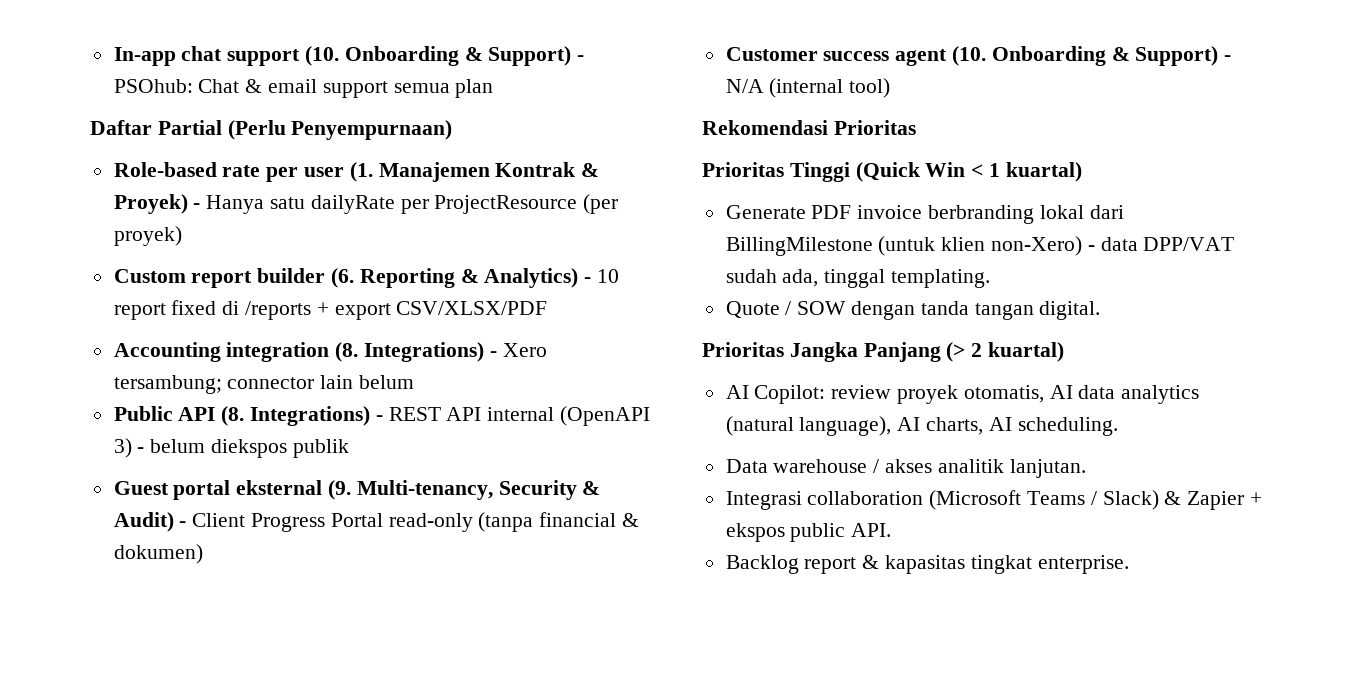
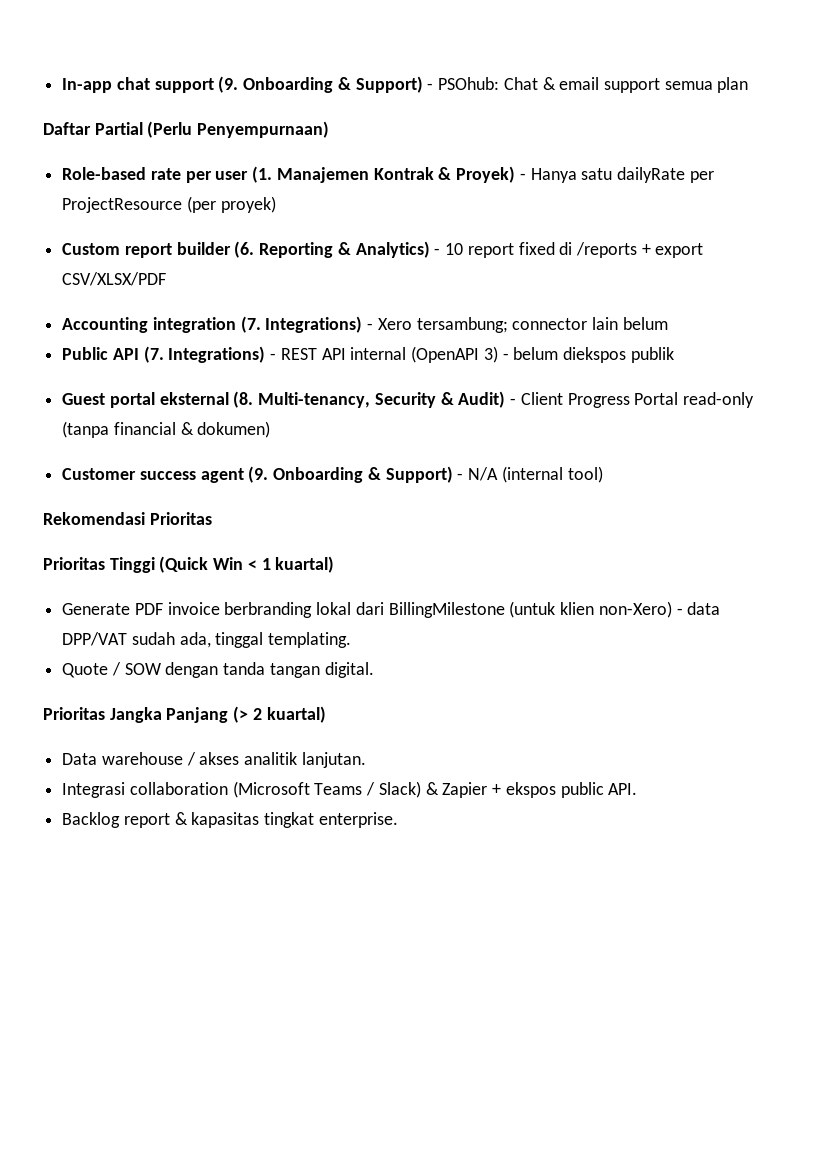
[305,46,340,66] (10. -> [218,76,239,93] (9.
[335,342,359,362] (8. -> [240,316,261,333] (7.
[221,406,245,426] (8. -> [143,346,164,363] (7.
[328,480,352,500] (9. -> [233,391,254,408] (8.
[952,46,987,66] (10. -> [248,466,269,483] (9.
[725,385,1200,404] [725,416,1118,436] // AI Copilot: review proyek otomatis, AI data analytics (natural language), AI charts, AI scheduling. -> (326, 714) none

